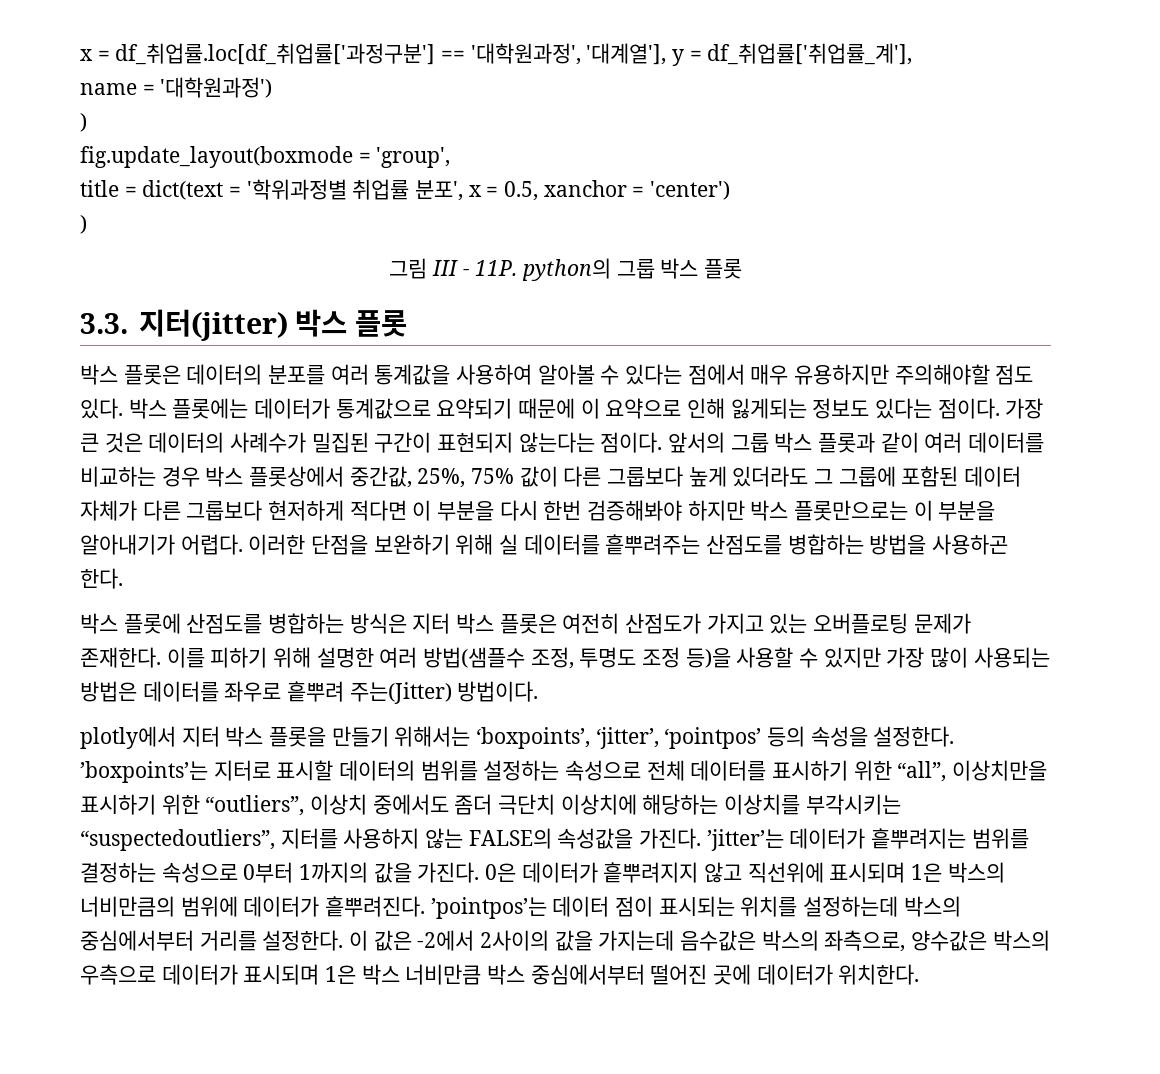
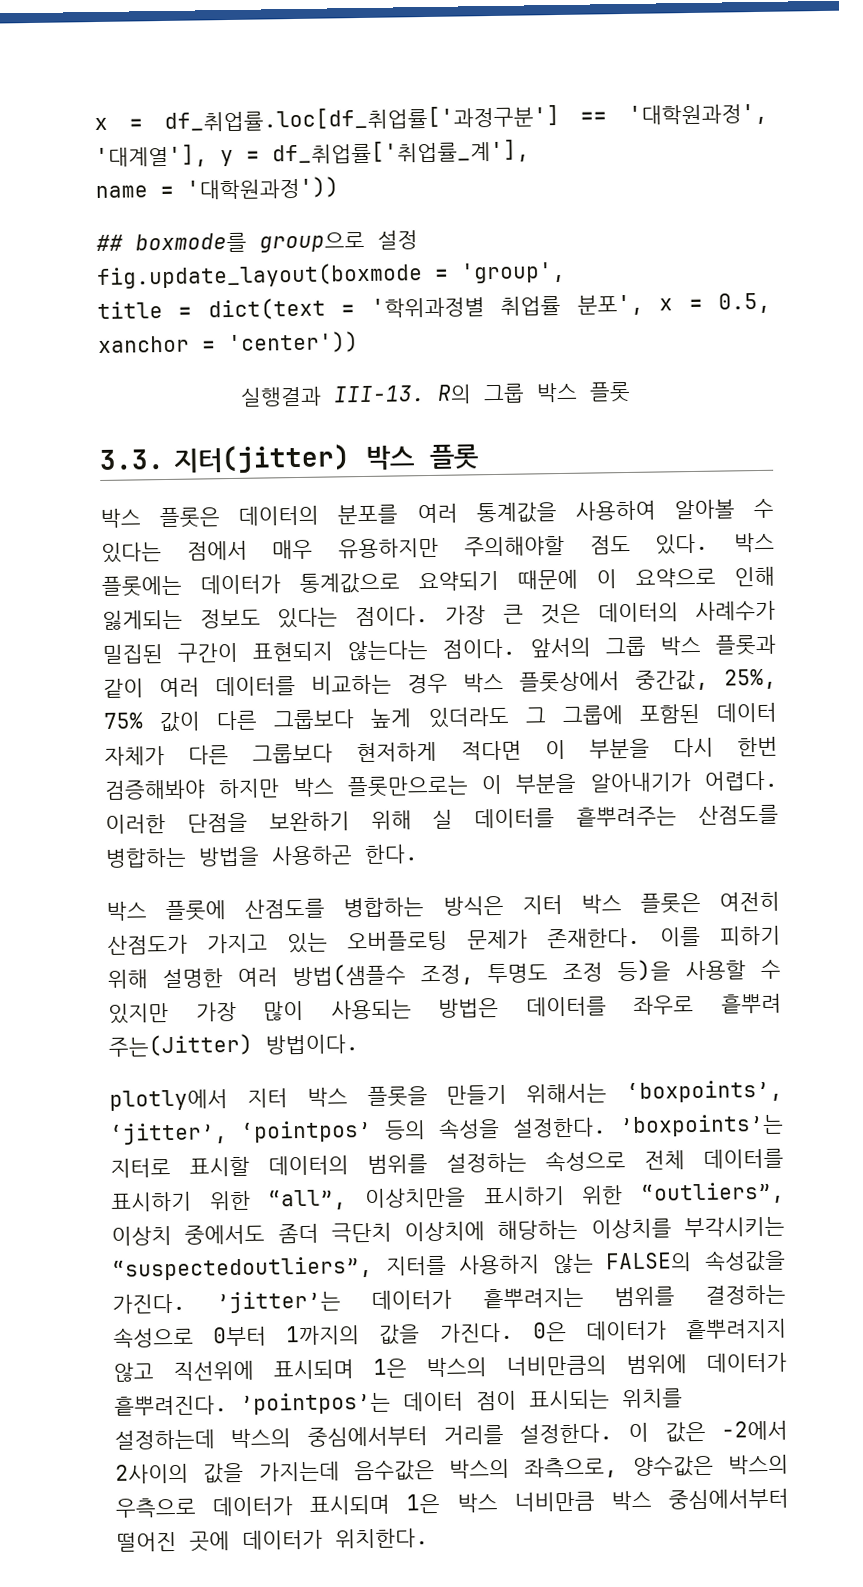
[160,77,273,98] [80,113,87,132] '대학원과정') // ) -> [186,176,339,200] [96,230,418,254] '대학원과정')) // ## boxmode를 group으로 설정
[650,181,731,200] [80,215,87,234] [389,258,611,281] 'center') // ) // 그림 III - 11P. python의 -> [227,331,359,355] [240,384,472,407] 'center')) // 실행결과 III-13. R의

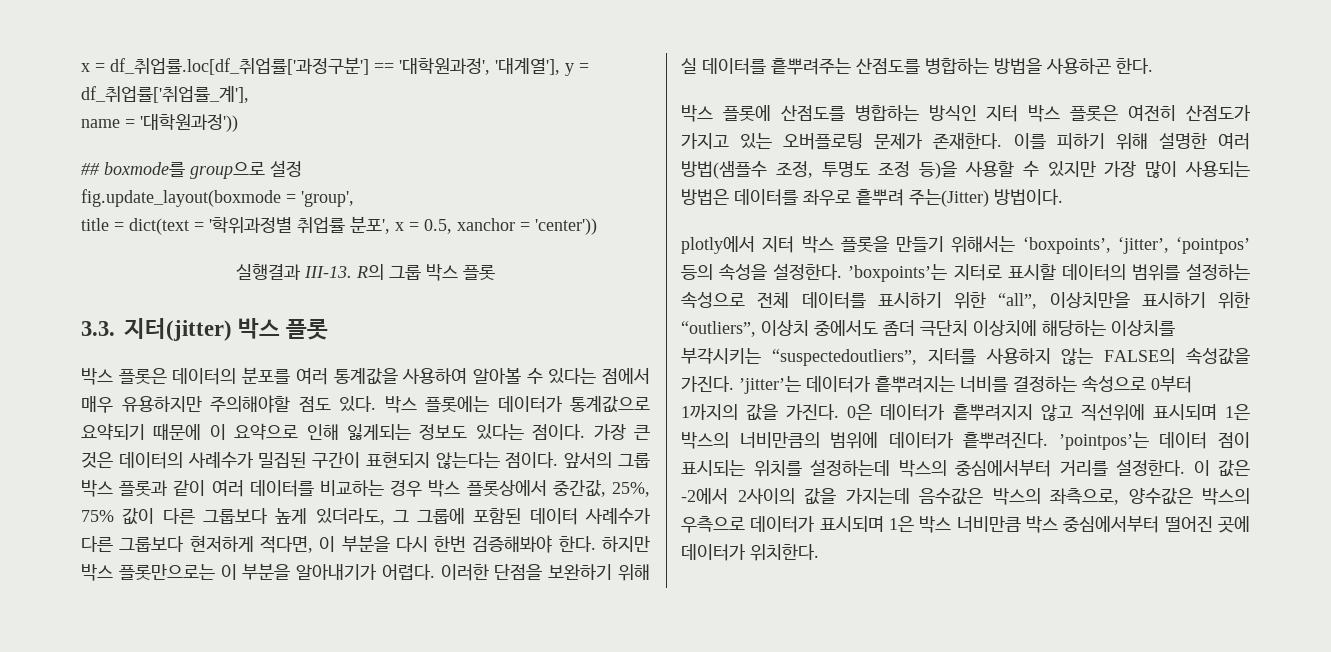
[427,706,509,729] 있더라도 -> [315,508,385,525] 있더라도,
[104,746,165,766] 자체가 -> [585,508,651,524] 사례수가
[460,740,522,761] 적다면 -> [259,536,313,553] 적다면,
(206, 789) none -> [558,536,596,552] 한다.
[442,895,504,916] 방식은 -> [928,105,977,121] 방식인
[613,1286,675,1307] 범위를 -> [960,376,1008,392] 너비를

